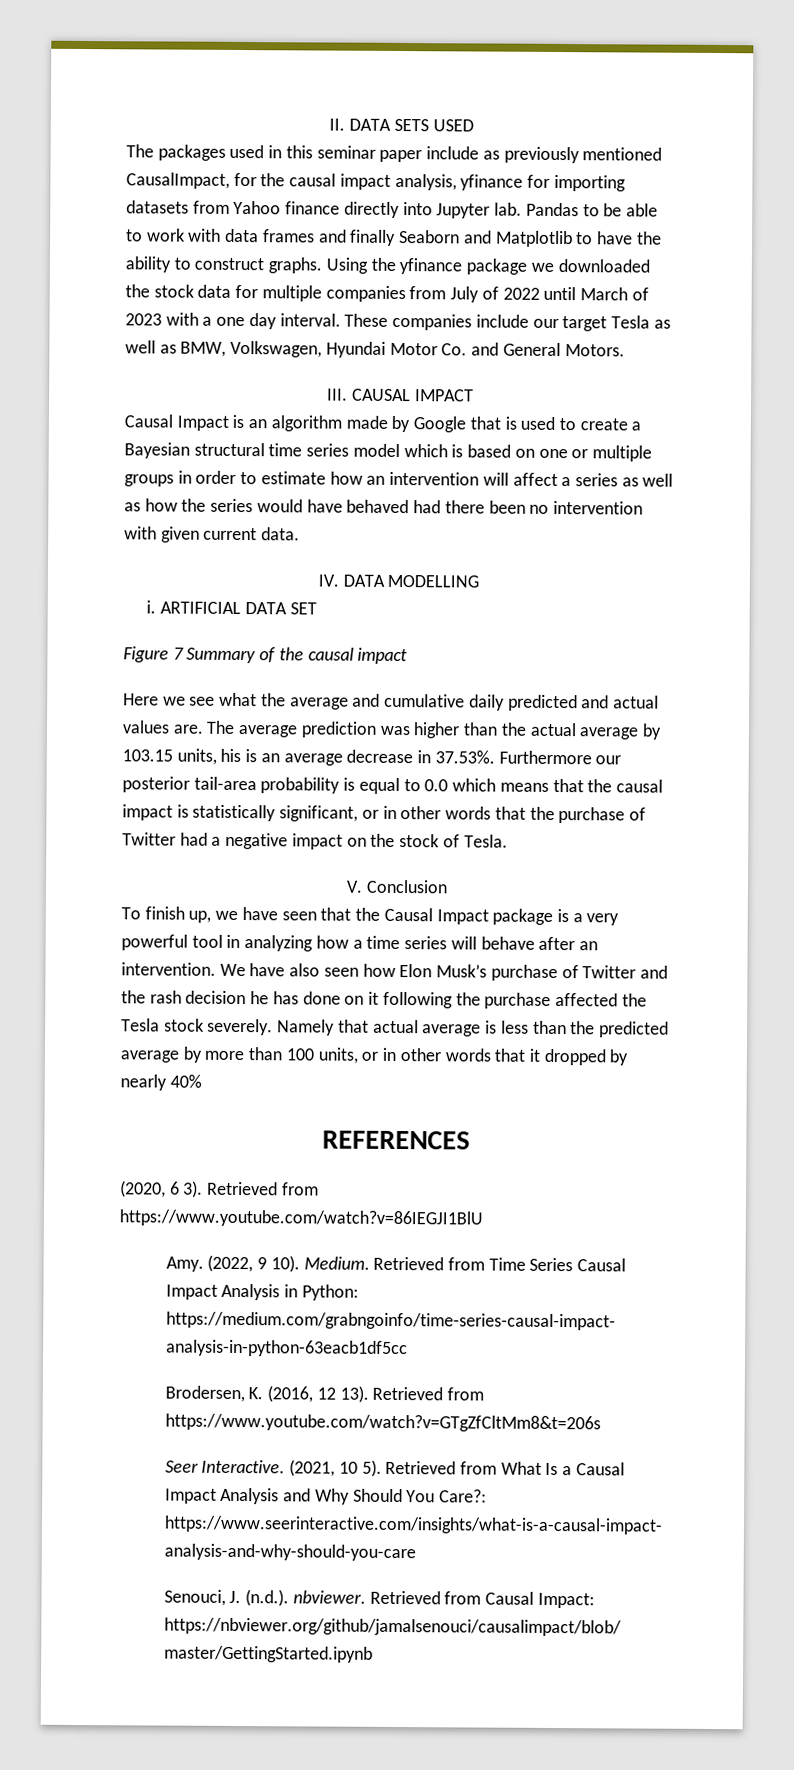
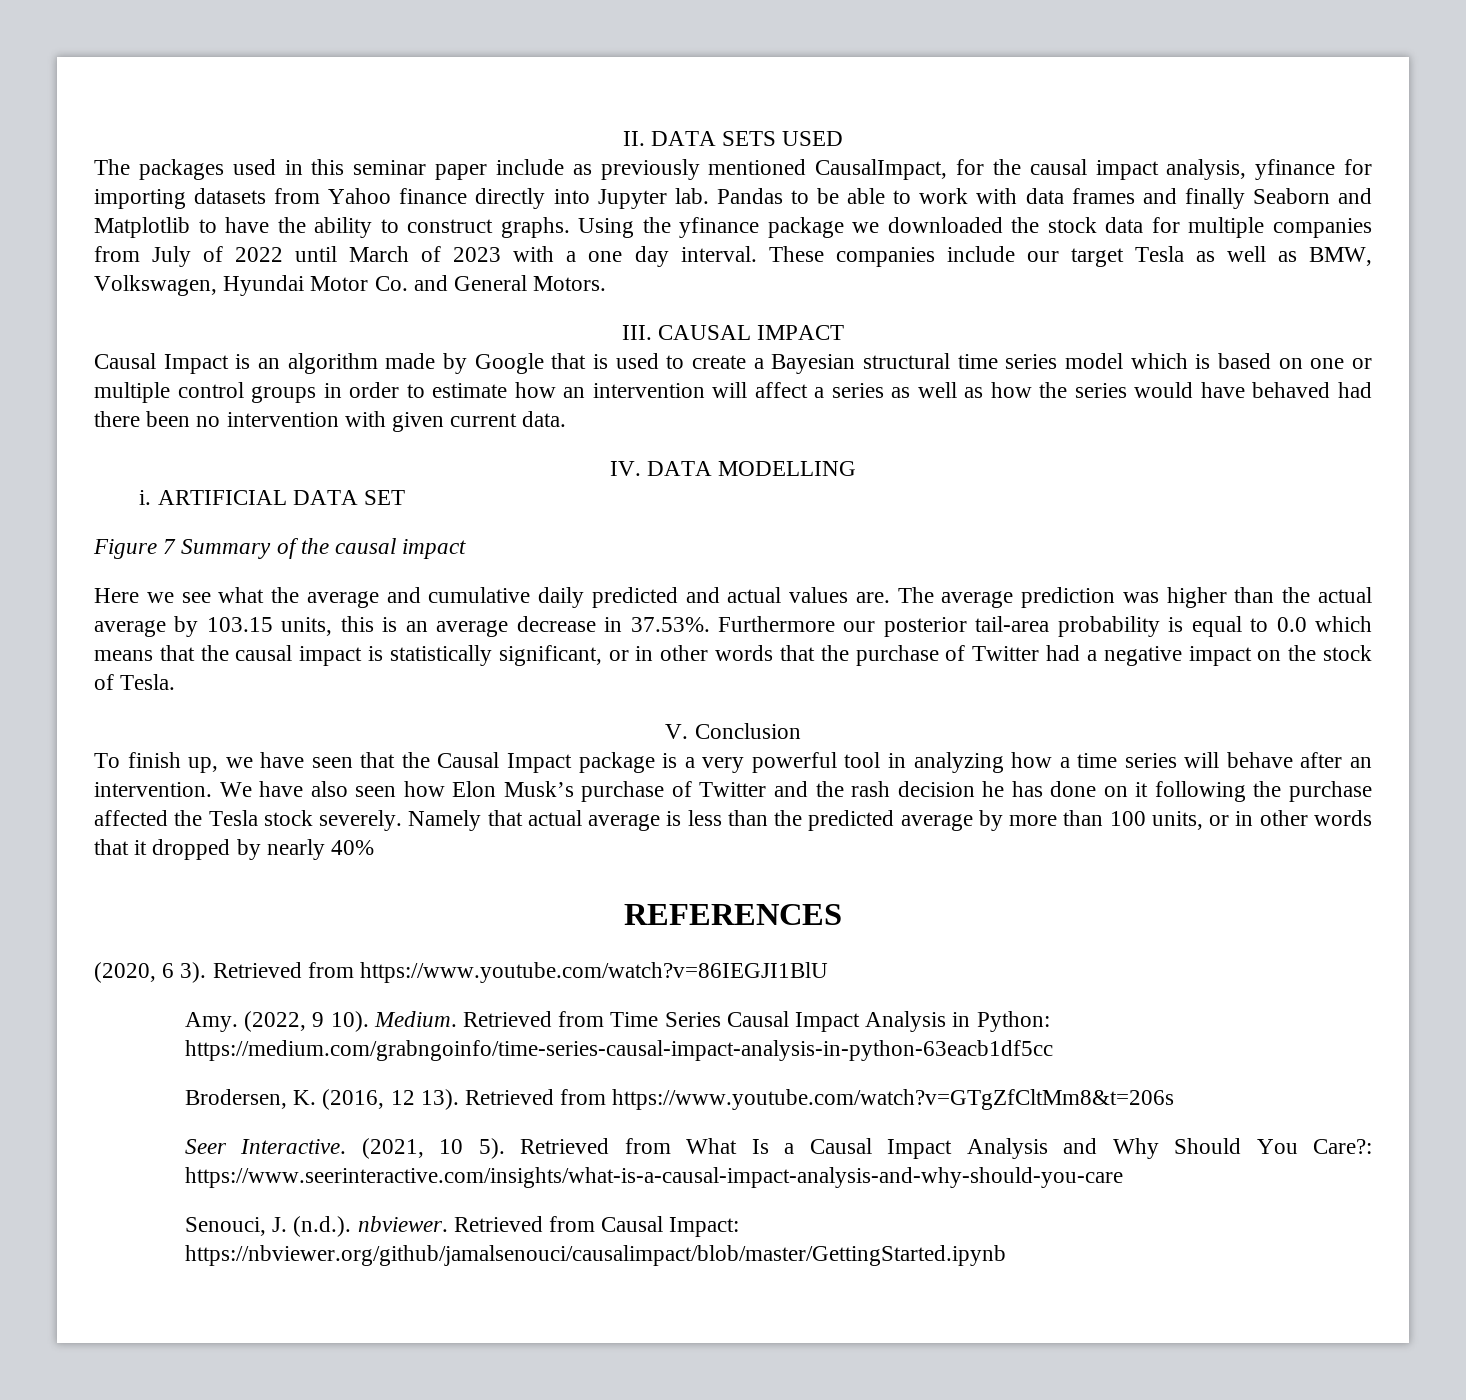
(652, 453) none -> [177,382,244,398] control
[220,748,242,763] his -> [340,616,374,632] this

